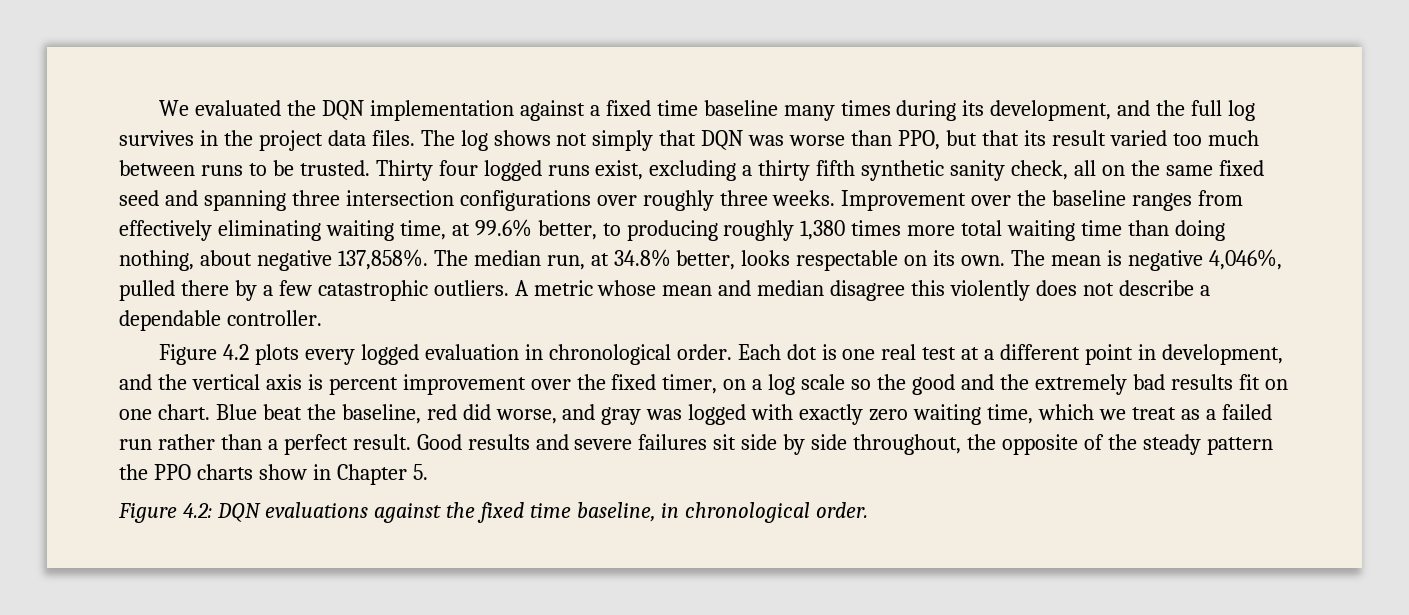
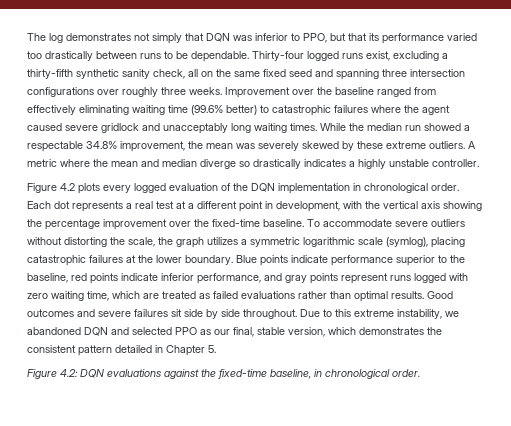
[159,100,1256,121] [119,130,415,151] We evaluated the DQN implementation against a fixed time baseline many times during its development, and the full log survives in the project data files. -> (27, 37) none
[493,130,551,146] shows -> [66,33,131,41] demonstrates
[789,130,893,146] worse than -> [255,33,300,41] inferior to
[1051,130,1106,146] result -> [382,33,444,44] performance
[1207,130,1259,146] much -> [45,51,93,61] drastically
[299,160,478,181] trusted. Thirty four -> [191,51,304,62] dependable. Thirty-four
[758,160,856,181] thirty fifth -> [27,69,73,79] thirty-fifth
[1132,193,1193,211] ranges -> [377,87,411,97] ranged
[399,219,1225,241] [119,249,1282,271] [119,280,428,301] time, at 99.6% better, to producing roughly 1,380 times more total waiting time than doing nothing, about negative 137,858%. The median run, at 34.8% better, looks respectable on its own. The mean is negative 4,046%, pulled there by a few catastrophic -> [168,105,450,116] [27,123,470,134] [27,141,426,152] time (99.6% better) to catastrophic failures where the agent caused severe gridlock and unacceptably long waiting times. While the median run showed a respectable 34.8% improvement, the mean was severely skewed by these extreme
[597,280,657,296] whose -> [60,159,108,167] where the
[830,280,1210,301] [119,310,221,331] disagree this violently does not describe a dependable -> [200,159,429,169] diverge so drastically indicates a highly unstable
(519, 352) none -> [221,183,350,194] of the DQN implementation
[821,344,876,360] is one -> [72,201,132,212] represents a
[119,374,152,390] and -> [343,201,362,209] with
[307,374,1288,395] [119,404,683,425] is percent improvement over the fixed timer, on a log scale so the good and the extremely bad results fit on one chart. Blue beat the baseline, red did worse, and gray was -> [443,201,482,211] [27,219,465,230] [27,237,465,248] [27,255,465,266] [27,273,411,284] showing the percentage improvement over the fixed-time baseline. To accommodate severe outliers without distorting the scale, the graph utilizes a symmetric logarithmic scale (symlog), placing catastrophic failures at the lower boundary. Blue points indicate performance superior to the baseline, red points indicate inferior performance, and gray points represent runs
[799,404,864,425] exactly -> (468, 277) none
[1098,404,1272,420] [119,434,530,455] we treat as a failed run rather than a perfect result. Good results -> [143,291,453,302] [27,309,74,317] are treated as failed evaluations rather than optimal results. Good outcomes
[853,434,1273,455] [119,464,307,480] throughout, the opposite of the steady pattern the PPO charts show -> [243,309,459,319] [27,327,442,337] [27,345,152,356] throughout. Due to this extreme instability, we abandoned DQN and selected PPO as our final, stable version, which demonstrates the consistent pattern detailed
[476,502,571,523] fixed time -> [218,369,267,379] fixed-time

